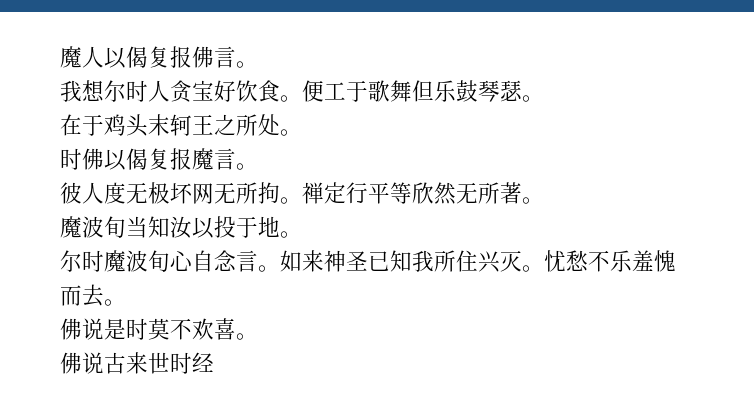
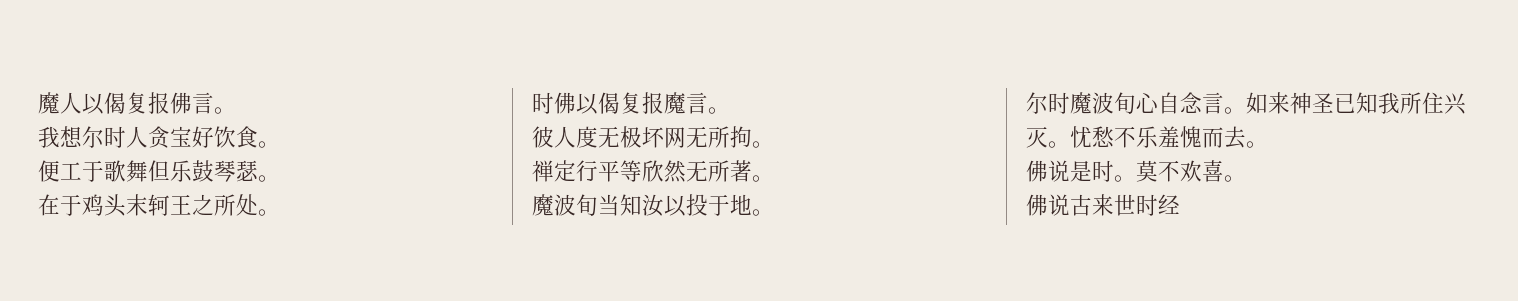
(302, 98) none -> (280, 144) //
(302, 200) none -> (774, 144) //
(148, 329) none -> [1114,175,1136,182] 。

